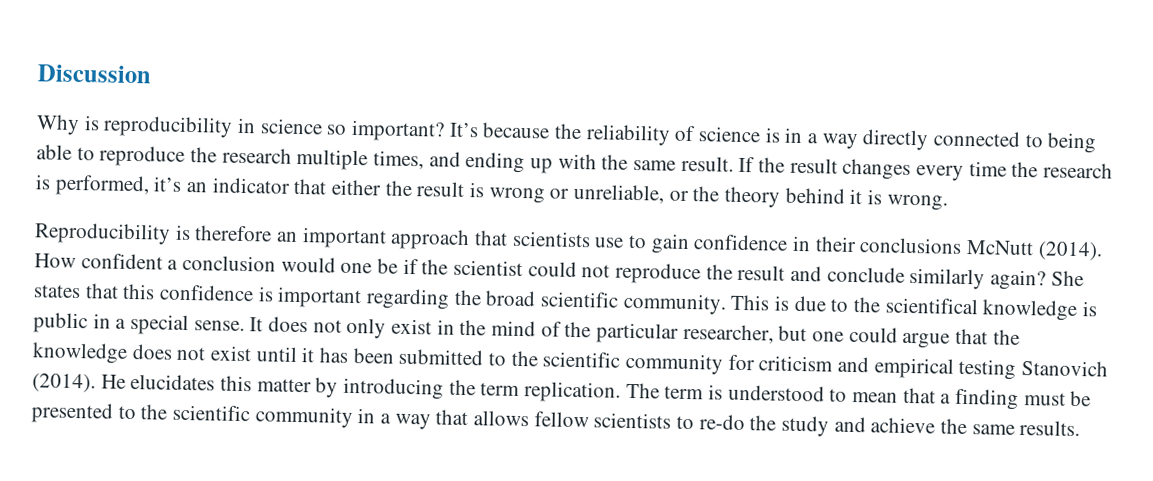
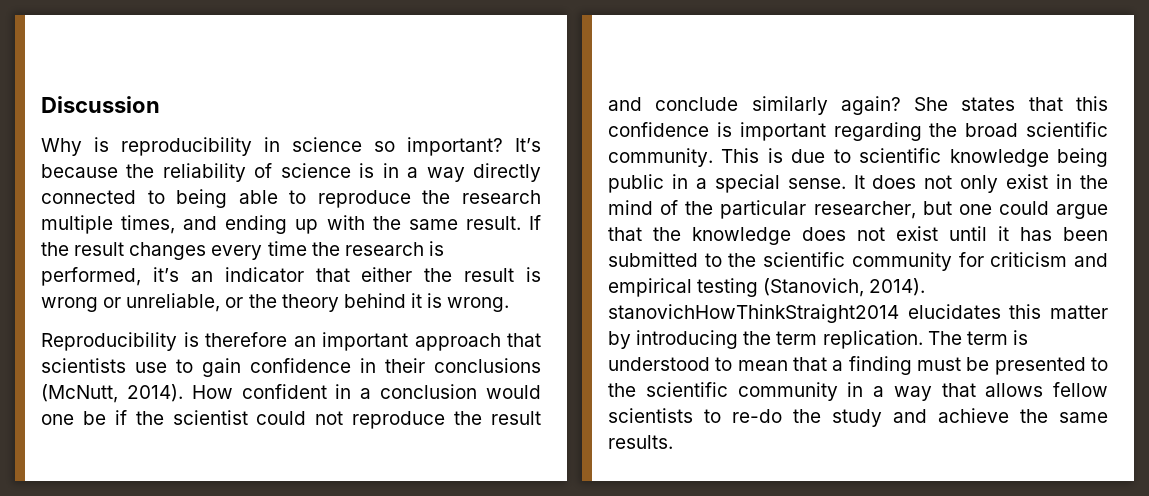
[966,240,1103,261] McNutt (2014). -> [41,384,183,403] (McNutt, 2014).
(163, 261) none -> [335,384,352,399] in
[853,296,1098,322] the scientifical knowledge is -> [859,148,1108,167] scientific knowledge being
[1021,360,1109,377] [32,373,126,393] Stanovich (2014). He -> [763,278,926,297] [608,304,899,323] (Stanovich, 2014). stanovichHowThinkStraight2014

